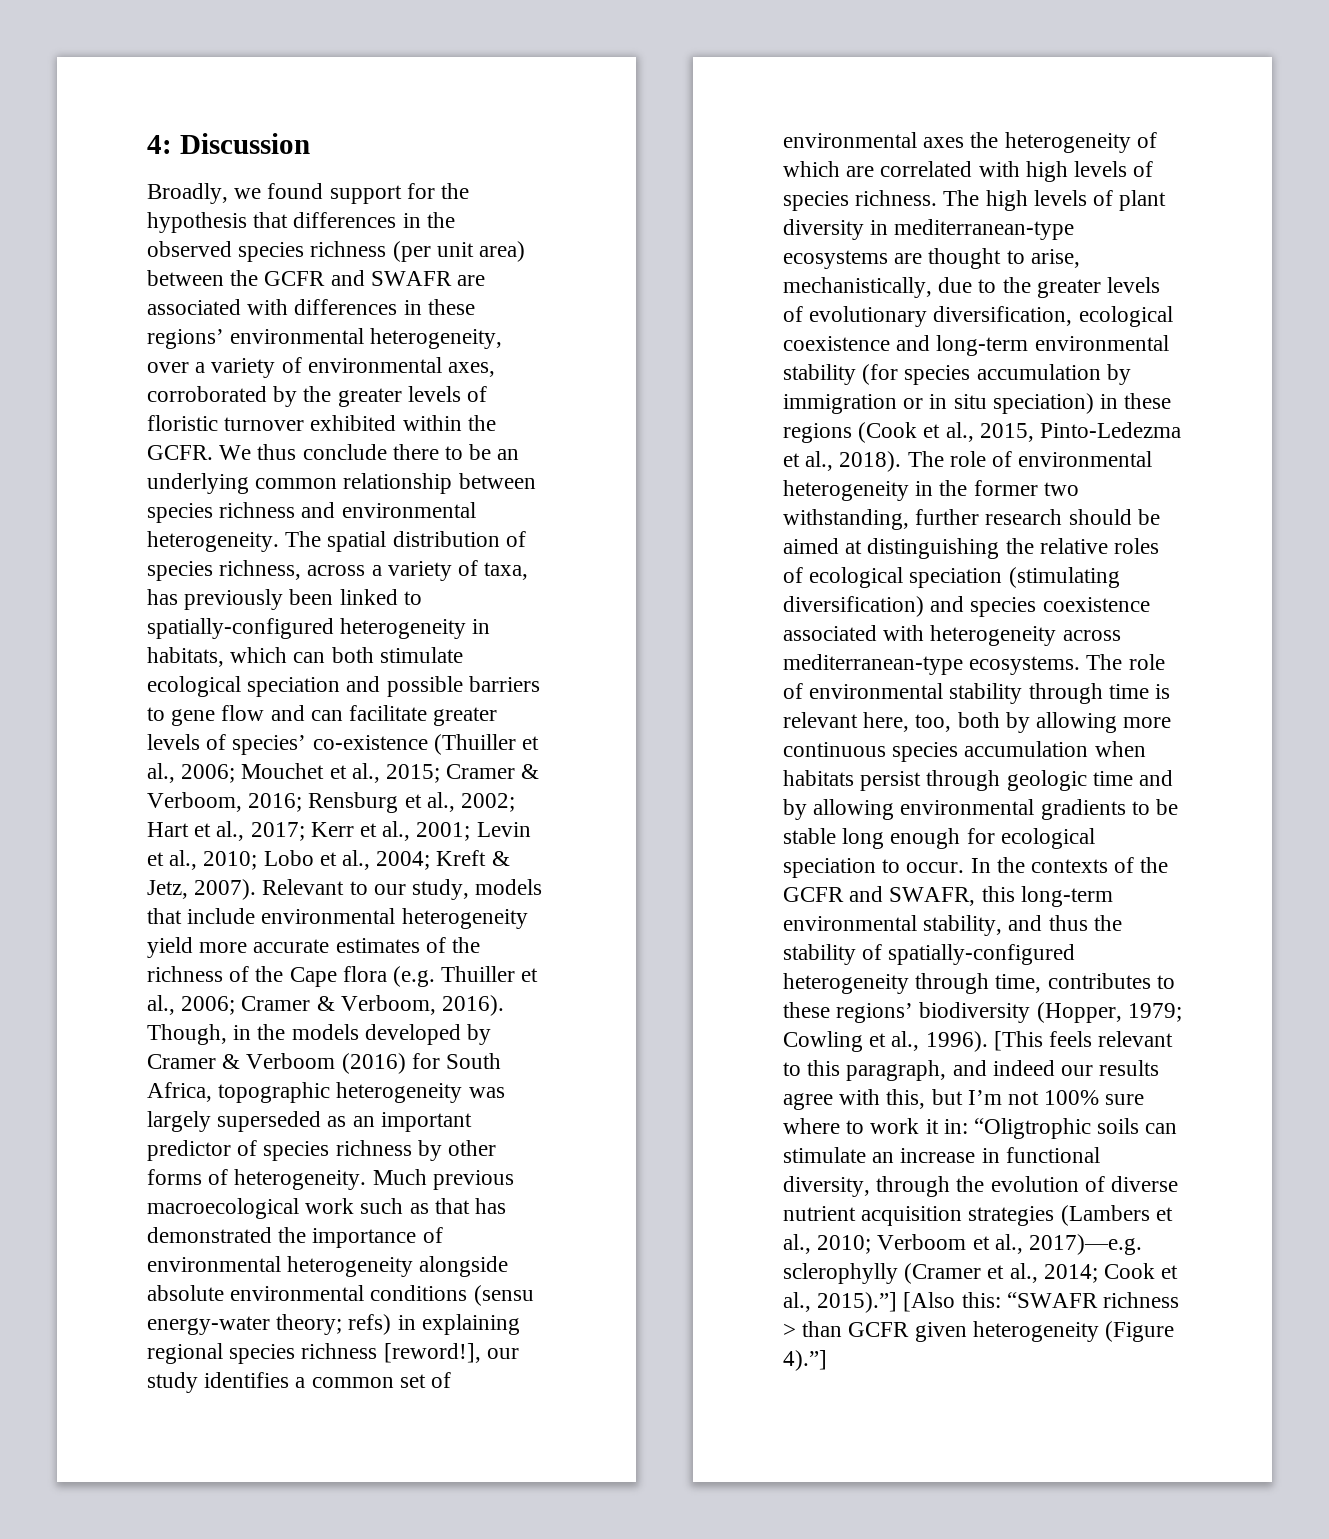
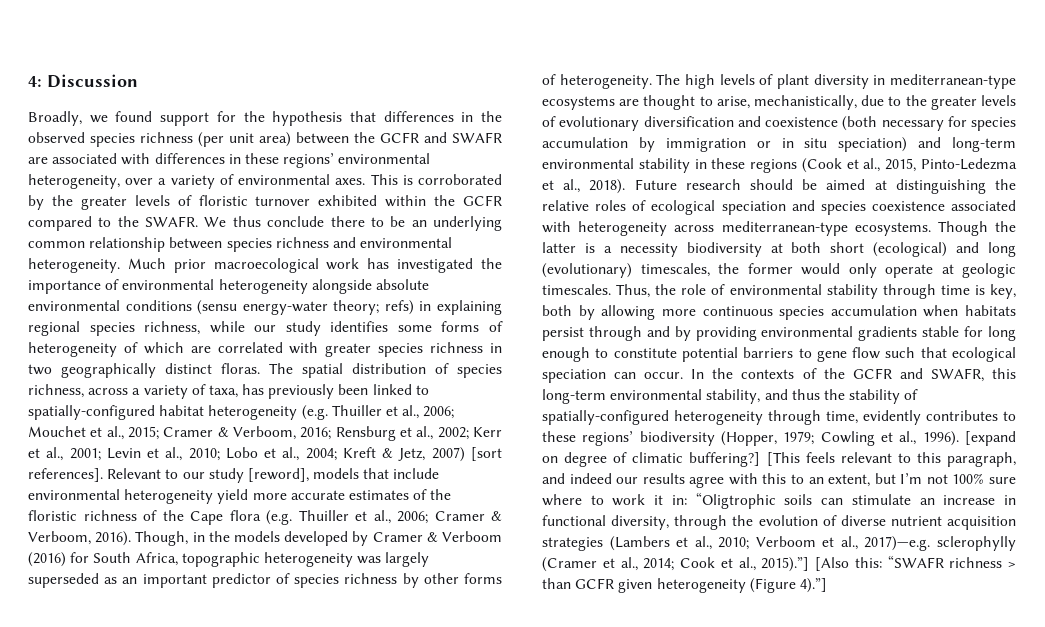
[448,362,496,377] axes, -> [335,174,413,185] axes. This is
[147,445,213,460] GCFR. -> [462,195,502,206] [28,216,199,231] GCFR compared to the SWAFR.
(279, 541) none -> [127,258,502,273] [28,279,429,294] [28,300,502,315] [28,321,503,336] [28,342,503,357] [28,363,260,378] Much prior macroecological work has investigated the importance of environmental heterogeneity alongside absolute environmental conditions (sensu energy-water theory; refs) in explaining regional species richness, while our study identifies some forms of heterogeneity of which are correlated with greater species richness in two geographically distinct floras.
[340,618,491,639] [147,647,463,667] [147,676,540,697] [147,705,498,726] [147,734,516,755] heterogeneity in habitats, which can both stimulate ecological speciation and possible barriers to gene flow and can facilitate greater levels of species’ co-existence (Thuiller -> [159,405,382,420] habitat heterogeneity (e.g. Thuiller
[147,821,305,841] Hart et al., 2017; -> (469, 433) none
[194,879,257,900] 2007). -> [431,447,502,462] [28,468,103,482] 2007) [sort references].
[412,879,470,900] study, -> [208,468,309,483] study [reword],
(481, 945) none -> [28,510,77,521] floristic
[372,1169,514,1190] [147,1198,507,1219] [147,1227,443,1248] [147,1256,509,1277] [147,1285,534,1306] [147,1314,520,1335] [147,1343,519,1364] [147,1372,452,1393] [783,132,1157,153] [783,161,1154,182] [783,190,938,211] Much previous macroecological work such as that has demonstrated the importance of environmental heterogeneity alongside absolute environmental conditions (sensu energy-water theory; refs) in explaining regional species richness [reword!], our study identifies a common set of environmental axes the heterogeneity of which are correlated with high levels of species richness. -> (652, 81) none
[933,306,1173,327] [783,335,1169,356] [783,364,899,385] diversification, ecological coexistence and long-term environmental stability (for -> [643,116,967,131] diversification and coexistence (both necessary for
(1094, 403) none -> [918,137,1016,152] [542,158,690,173] and long-term environmental stability
[907,451,1153,467] [783,480,1079,501] [783,509,980,530] The role of environmental heterogeneity in the former two withstanding, further -> [634,179,677,190] Future
[1008,567,1120,588] [783,596,924,617] (stimulating diversification) -> (786, 208) none
[1086,654,1123,670] The -> [937,221,1016,236] [542,242,1016,257] [542,263,1016,278] [542,284,677,298] Though the latter is a necessity biodiversity at both short (ecological) and long (evolutionary) timescales, the former would only operate at geologic timescales. Thus, the
[783,712,952,732] relevant here, too, -> [990,284,1017,299] key,
[1006,770,1133,791] geologic time -> (642, 333) none
[813,799,895,820] allowing -> [695,326,757,341] providing
[1131,799,1179,815] [783,828,1095,849] [783,858,901,878] to be stable long enough for ecological speciation to -> [922,326,1017,341] [542,347,1016,362] [542,369,637,383] stable for long enough to constitute potential barriers to gene flow such that ecological speciation can
(1042, 983) none -> [863,410,921,425] evidently
(988, 1041) none -> [965,431,1016,446] [542,452,761,467] [expand on degree of climatic buffering?]
[886,1089,926,1109] this, -> [762,473,871,487] this to an extent,

